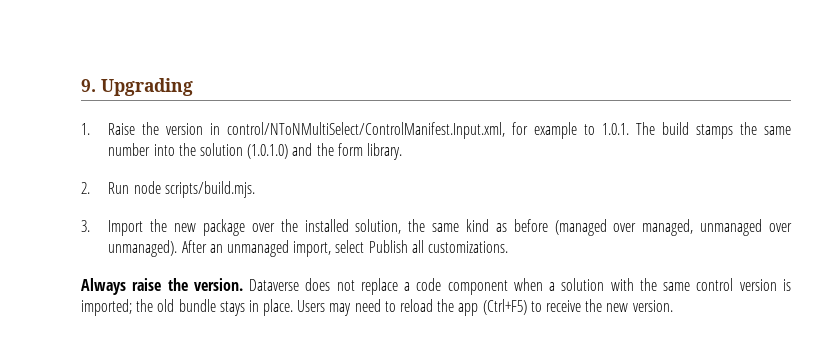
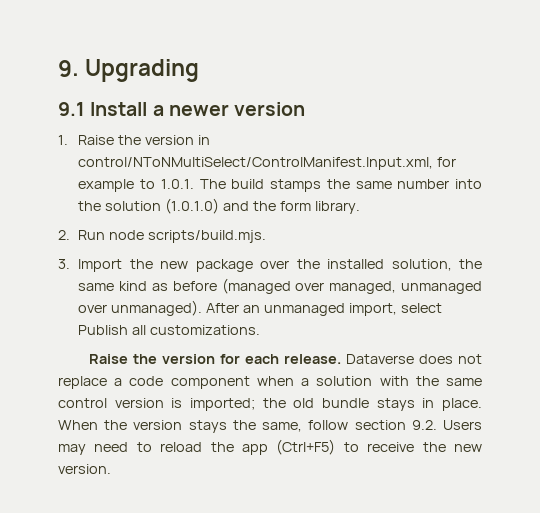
(193, 87) none -> [58,102,306,116] // 9.1 Install a newer version
[81,278,243,295] Always raise the version. -> [89,354,342,364] Raise the version for each release.
(294, 307) none -> [58,420,437,433] When the version stays the same, follow section 9.2.

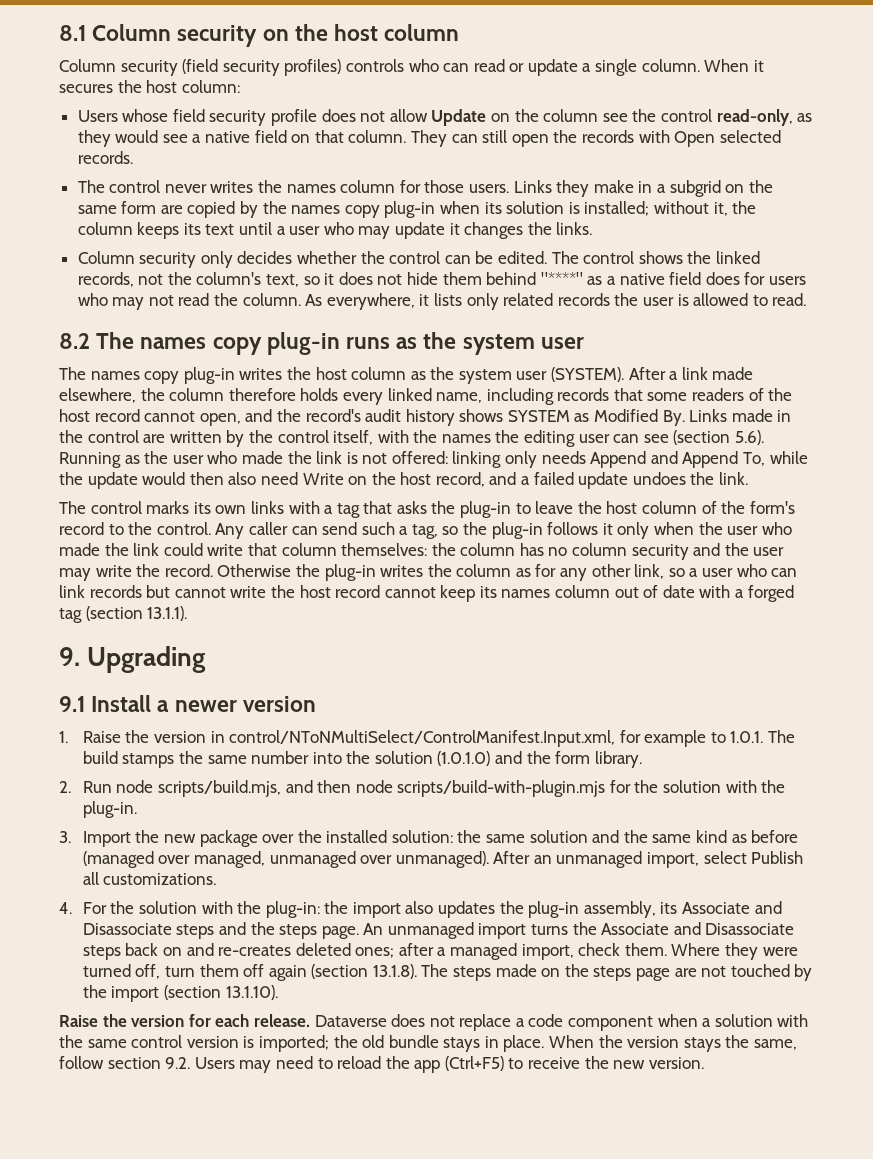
(58, 68) none -> [59,24,460,47] [59,59,764,76] [59,80,240,93] [77,109,813,126] [77,130,781,147] [77,151,133,164] [77,180,773,197] [77,201,757,218] [77,222,593,239] [77,251,760,268] [77,272,806,287] [77,293,807,310] [59,332,584,355] [59,367,754,384] [59,388,793,405] [59,409,792,426] [59,430,765,447] [59,451,808,468] [59,472,749,489] [59,501,795,518] [59,522,792,539] [59,543,785,560] [59,564,798,581] [59,585,794,602] [59,606,188,623] 8.1 Column security on the host column // Column security (field security profiles) controls who can read or update a single column. When it secures the host column: // Users whose field security profile does not allow Update on the column see the control read-only, as they would see a native field on that column. They can still open the records with Open selected records. // The control never writes the names column for those users. Links they make in a subgrid on the same form are copied by the names copy plug-in when its solution is installed; without it, the column keeps its text until a user who may update it changes the links. // Column security only decides whether the control can be edited. The control shows the linked records, not the column's text, so it does not hide them behind "****" as a native field does for users who may not read the column. As everywhere, it lists only related records the user is allowed to read. // 8.2 The names copy plug-in runs as the system user // The names copy plug-in writes the host column as the system user (SYSTEM). After a link made elsewhere, the column therefore holds every linked name, including records that some readers of the host record cannot open, and the record's audit history shows SYSTEM as Modified By. Links made in the control are written by the control itself, with the names the editing user can see (section 5.6). Running as the user who made the link is not offered: linking only needs Append and Append To, while the update would then also need Write on the host record, and a failed update undoes the link. // The control marks its own links with a tag that asks the plug-in to leave the host column of the form's record to the control. Any caller can send such a tag, so the plug-in follows it only when the user who made the link could write that column themselves: the column has no column security and the user may write the record. Otherwise the plug-in writes the column as for any other link, so a user who can link records but cannot write the host record cannot keep its names column out of date with a forged tag (section 13.1.1). //
[148,230,267,243] scripts/build.mjs. -> [157,780,786,797] [82,801,137,818] scripts/build.mjs, and then node scripts/build-with-plugin.mjs for the solution with the plug-in.
[391,259,452,271] solution, -> [391,830,620,843] solution: the same solution and
(261, 330) none -> [59,901,782,918] [82,922,795,939] [82,943,798,960] [82,964,813,981] [82,985,278,1002] // 4. For the solution with the plug-in: the import also updates the plug-in assembly, its Associate and Disassociate steps and the steps page. An unmanaged import turns the Associate and Disassociate steps back on and re-creates deleted ones; after a managed import, check them. Where they were turned off, turn them off again (section 13.1.8). The steps made on the steps page are not touched by the import (section 13.1.10).

